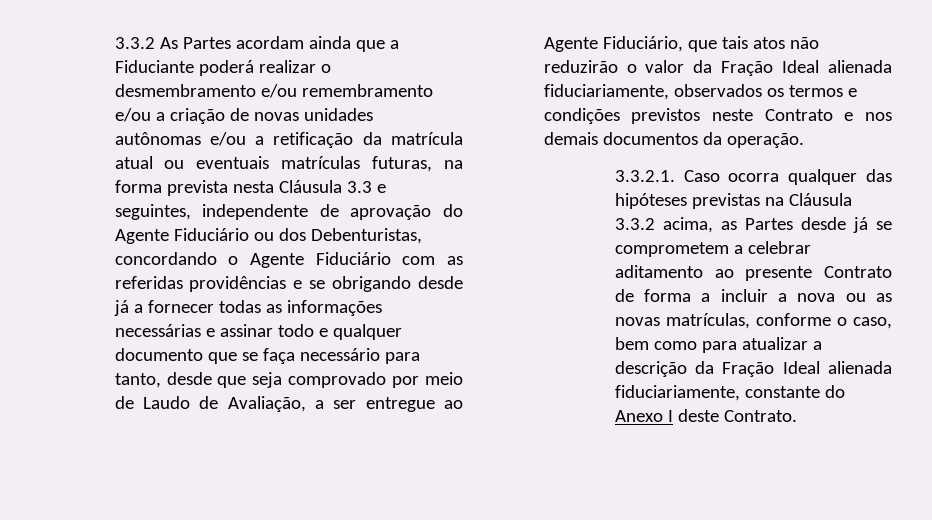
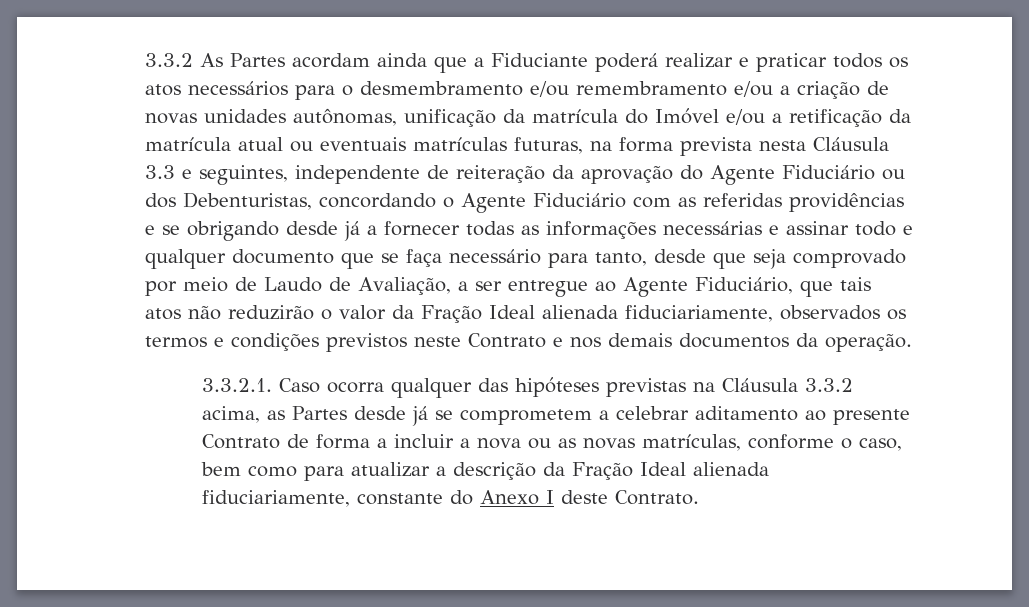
(316, 66) none -> [738,53,908,72] [144,81,335,100] e praticar todos os atos necessários para
[114,132,201,145] autônomas -> [292,108,719,127] autônomas, unificação da matrícula do Imóvel
(339, 210) none -> [455,165,574,183] reiteração da

